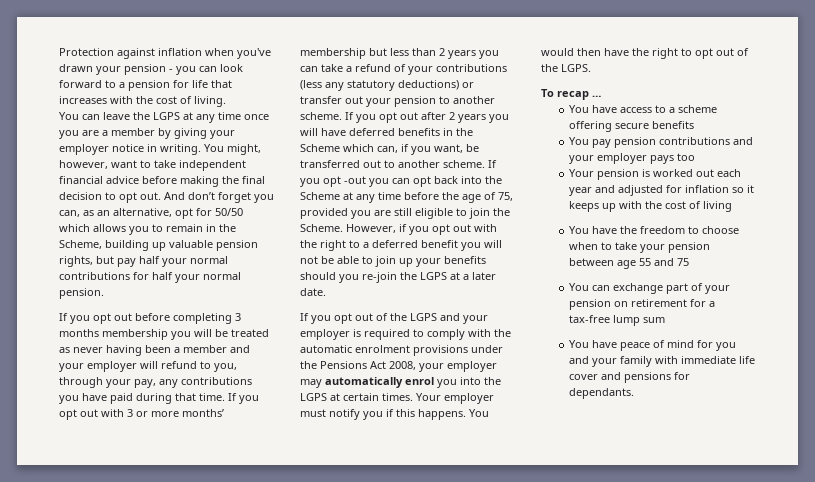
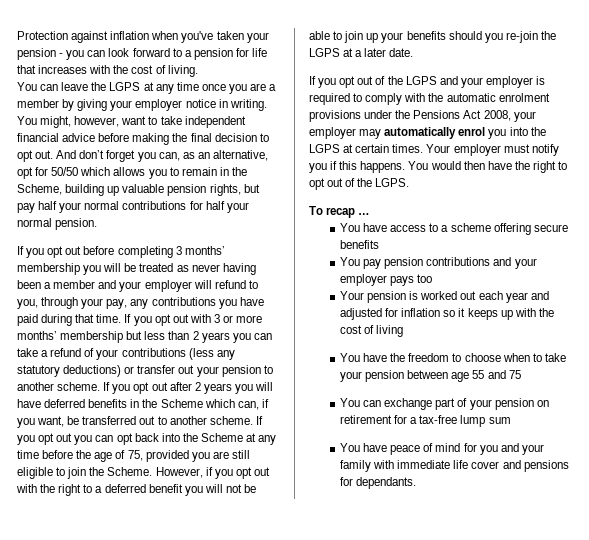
[59,64,93,72] drawn -> [216,31,244,40] taken
[59,329,99,337] months -> [184,246,225,255] months’
[344,176,366,184] -out -> [56,433,73,442] out

